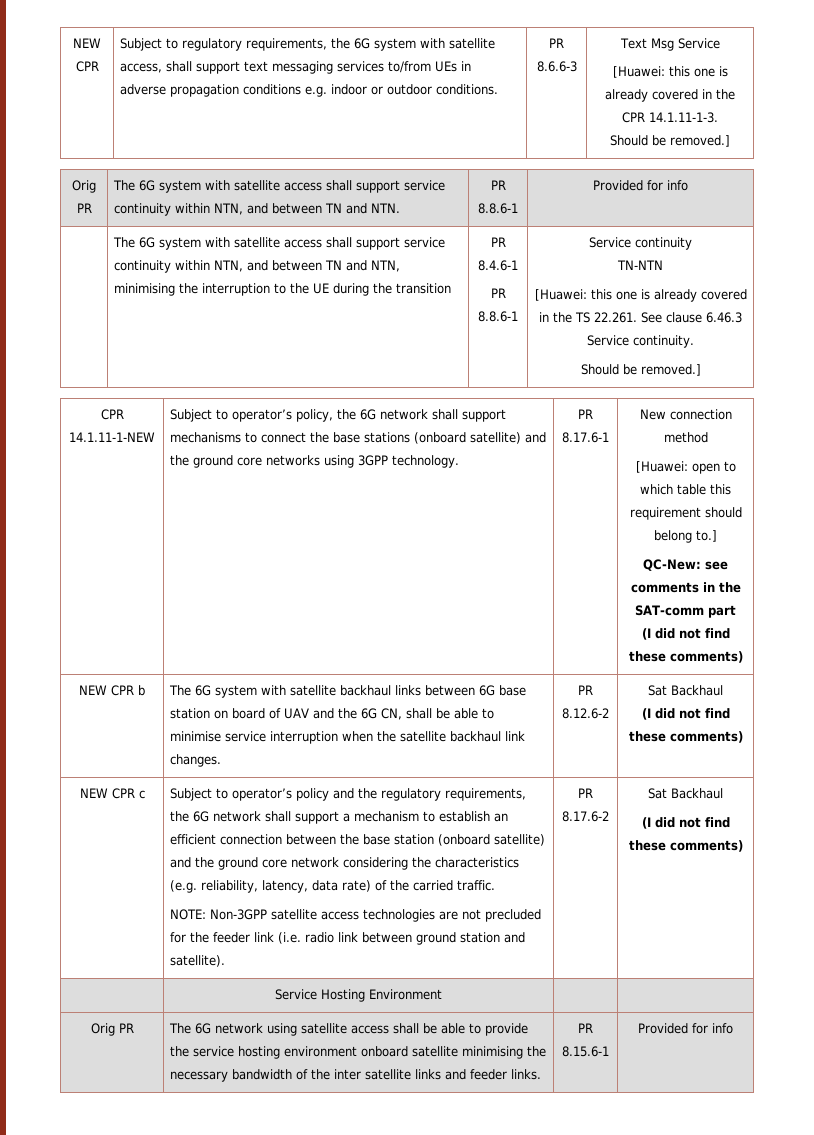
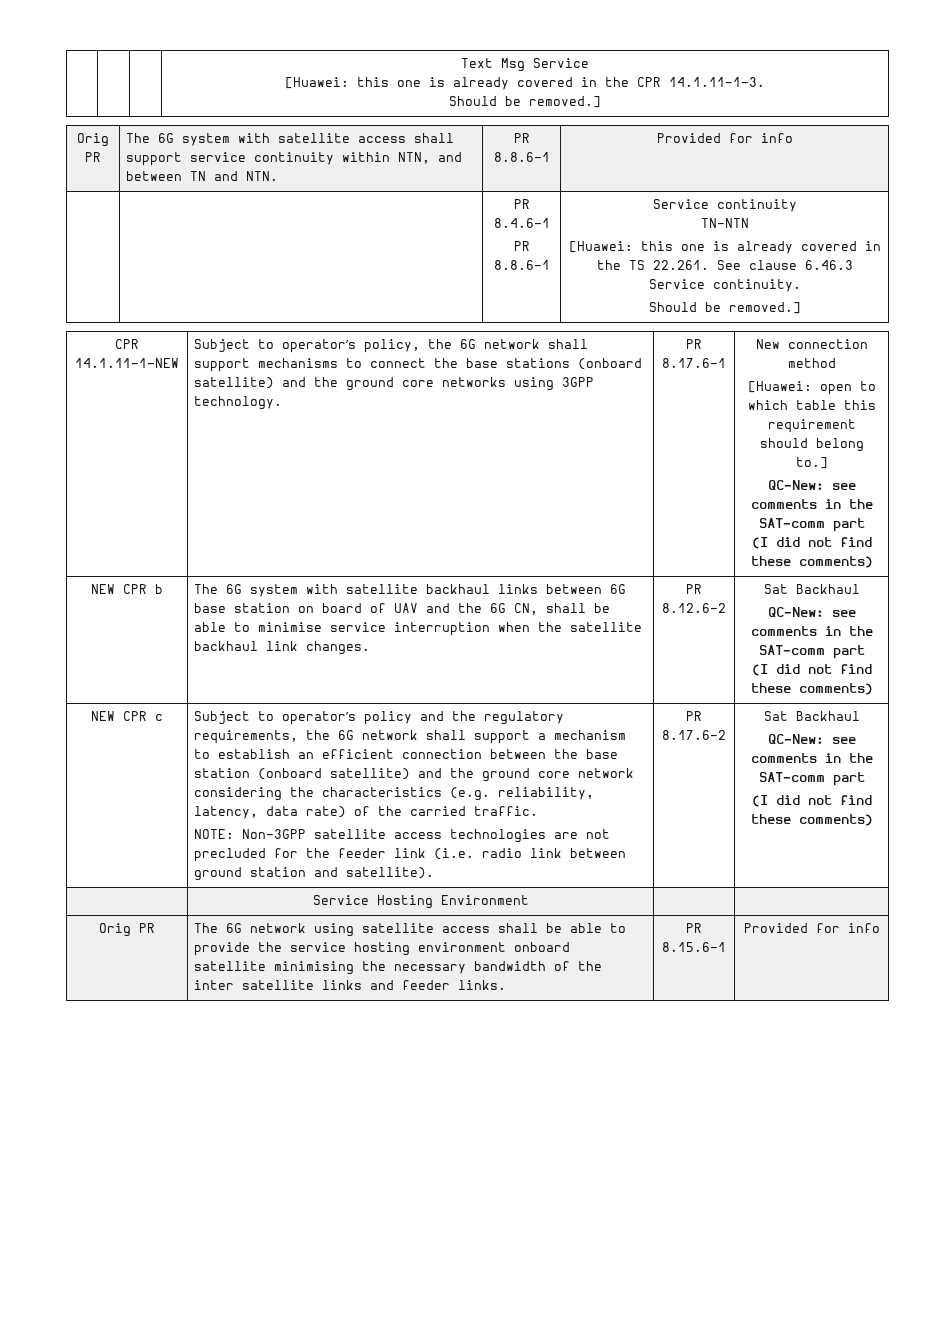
[73,38,101,48] [75,61,99,72] [119,38,495,51] [119,61,471,74] [119,84,498,97] [549,38,564,48] [536,61,577,72] NEW CPR | Subject to regulatory requirements, the 6G system with satellite access, shall support text messaging services to/from UEs in adverse propagation conditions e.g. indoor or outdoor conditions. | PR 8.6.6-3 -> (461, 63) | |
[112,237,445,250] [113,260,400,273] [113,283,451,296] The 6G system with satellite access shall support service continuity within NTN, and between TN and NTN, minimising the interruption to the UE during the transition -> (793, 138) none
(723, 690) none -> [767,607,856,617] [750,626,873,636] [758,645,865,659] // QC-New: see comments in the SAT-comm part
(723, 793) none -> [767,734,856,744] [750,753,873,763] [758,772,865,786] // QC-New: see comments in the SAT-comm part

